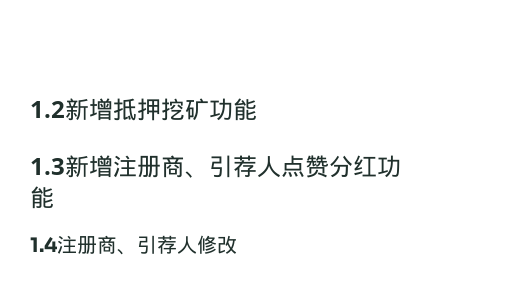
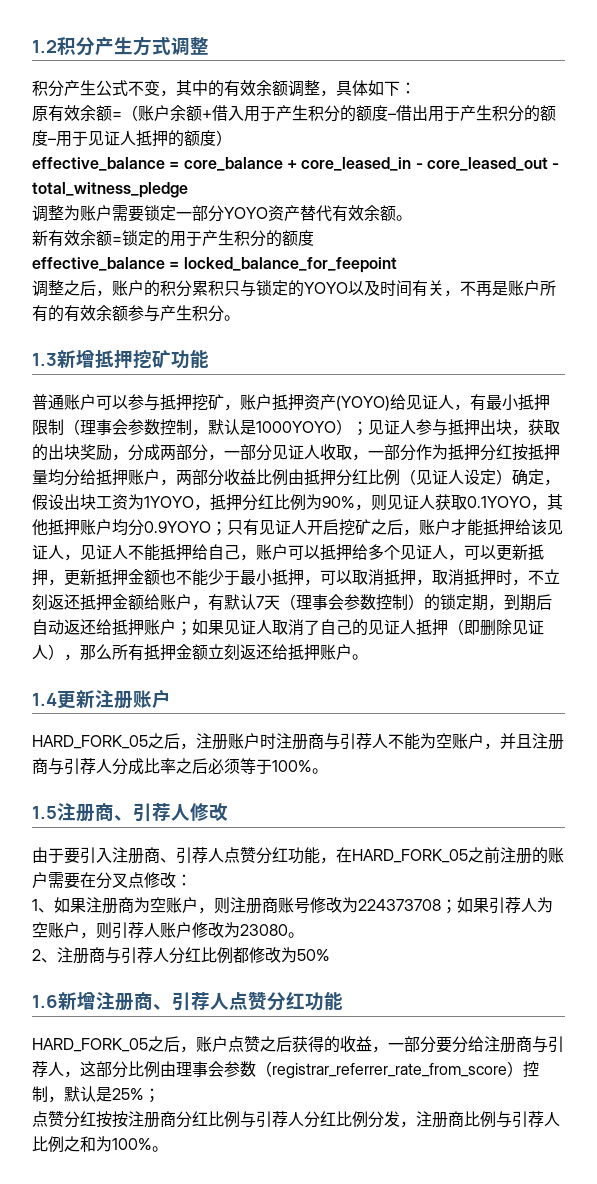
[65,98,257,121] [30,158,65,175] 新增抵押挖矿功能 // 1.3 -> [57,36,209,56] [32,80,416,97] [32,105,556,122] [32,130,232,147] [32,157,560,171] [32,182,188,198] [32,205,412,222] [32,230,314,247] [32,257,397,273] [32,280,556,297] [32,305,240,322] [32,350,209,369] [32,394,550,411] [32,419,560,436] [32,444,560,461] [32,469,560,486] [32,494,563,511] [32,519,563,536] [32,544,544,561] [32,569,560,586] [32,594,552,611] [32,619,544,636] [32,644,368,661] [32,689,171,709] [32,733,564,750] [32,758,328,775] [32,803,228,822] [32,847,564,864] [32,872,192,889] [32,897,553,914] [32,922,304,939] [32,947,330,964] [32,995,58,1008] 积分产生方式调整 // 积分产生公式不变，其中的有效余额调整，具体如下： // 原有效余额=（账户余额+借入用于产生积分的额度–借出用于产生积分的额度–用于见证人抵押的额度） // effective_balance = core_balance + core_leased_in - core_leased_out - total_witness_pledge // 调整为账户需要锁定一部分YOYO资产替代有效余额。 // 新有效余额=锁定的用于产生积分的额度 // effective_balance = locked_balance_for_feepoint // 调整之后，账户的积分累积只与锁定的YOYO以及时间有关，不再是账户所有的有效余额参与产生积分。 // 1.3新增抵押挖矿功能 // 普通账户可以参与抵押挖矿，账户抵押资产(YOYO)给见证人，有最小抵押限制（理事会参数控制，默认是1000YOYO）；见证人参与抵押出块，获取的出块奖励，分成两部分，一部分见证人收取，一部分作为抵押分红按抵押量均分给抵押账户，两部分收益比例由抵押分红比例（见证人设定）确定，假设出块工资为1YOYO，抵押分红比例为90%，则见证人获取0.1YOYO，其他抵押账户均分0.9YOYO；只有见证人开启挖矿之后，账户才能抵押给该见证人，见证人不能抵押给自己，账户可以抵押给多个见证人，可以更新抵押，更新抵押金额也不能少于最小抵押，可以取消抵押，取消抵押时，不立刻返还抵押金额给账户，有默认7天（理事会参数控制）的锁定期，到期后自动返还给抵押账户；如果见证人取消了自己的见证人抵押（即删除见证人），那么所有抵押金额立刻返还给抵押账户。 // 1.4更新注册账户 // HARD_FORK_05之后，注册账户时注册商与引荐人不能为空账户，并且注册商与引荐人分成比率之后必须等于100%。 // 1.5注册商、引荐人修改 // 由于要引入注册商、引荐人点赞分红功能，在HARD_FORK_05之前注册的账户需要在分叉点修改： // 1、如果注册商为空账户，则注册商账号修改为224373708；如果引荐人为空账户，则引荐人账户修改为23080。 // 2、注册商与引荐人分红比例都修改为50% // 1.6
[30,235,237,255] 1.4注册商、引荐人修改 -> [32,1036,564,1053] [32,1061,539,1079] [32,1086,160,1103] [32,1111,560,1128] [32,1136,168,1153] HARD_FORK_05之后，账户点赞之后获得的收益，一部分要分给注册商与引荐人，这部分比例由理事会参数（registrar_referrer_rate_from_score）控制，默认是25%； // 点赞分红按按注册商分红比例与引荐人分红比例分发，注册商比例与引荐人比例之和为100%。

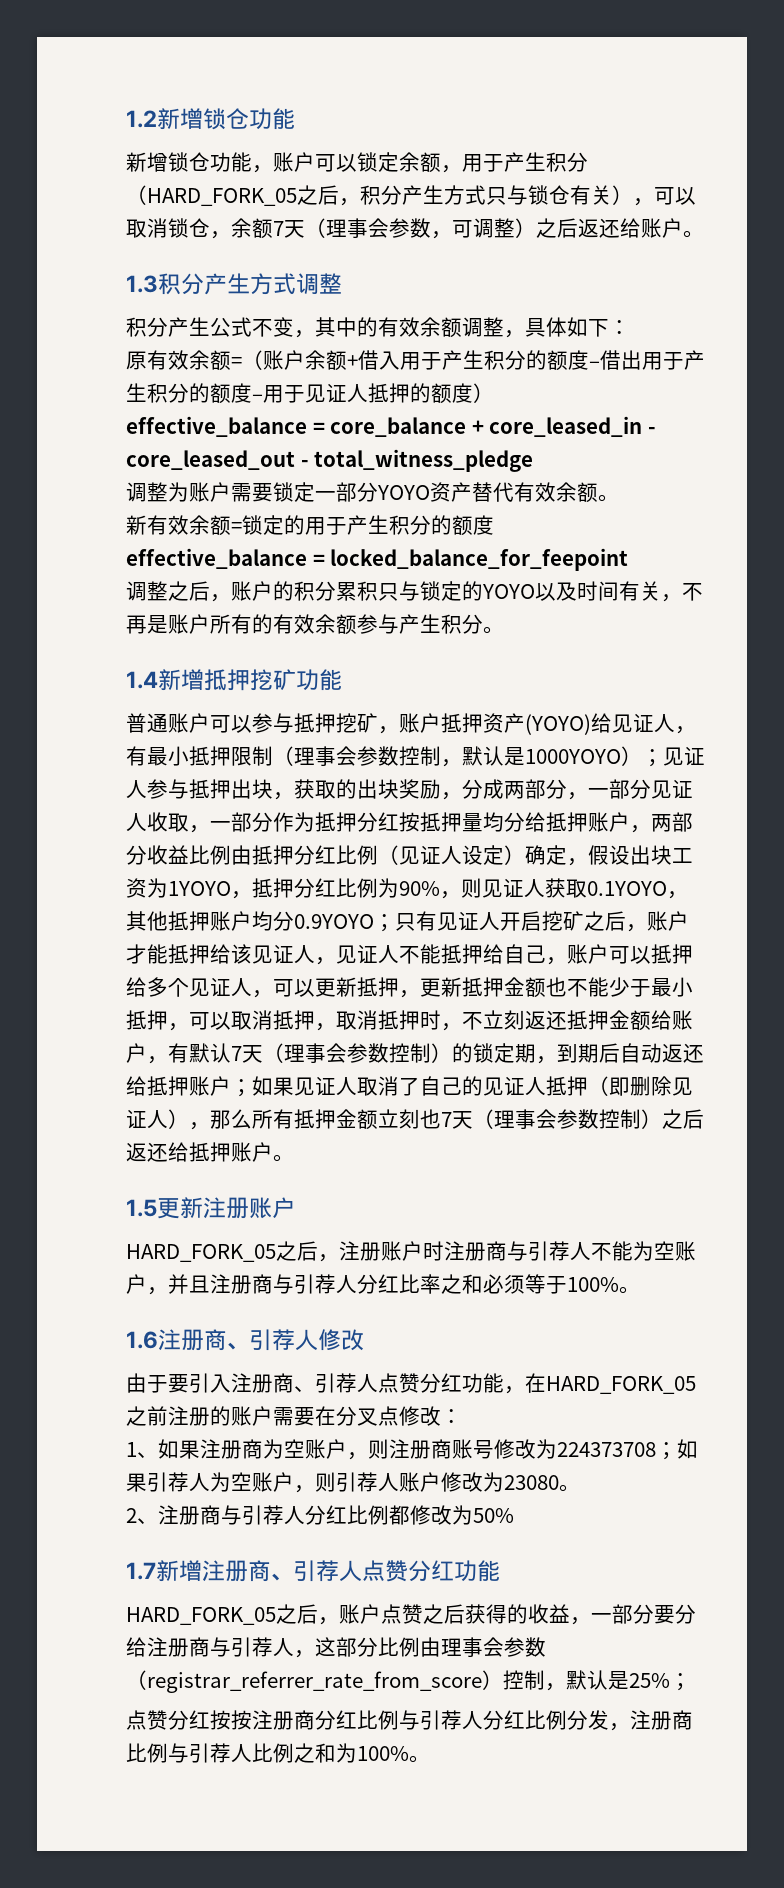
(57, 46) none -> [157,108,295,130] [126,152,588,173] [126,185,696,206] [126,218,704,239] [126,275,158,293] 新增锁仓功能 // 新增锁仓功能，账户可以锁定余额，用于产生积分（HARD_FORK_05之后，积分产生方式只与锁仓有关），可以取消锁仓，余额7天（理事会参数，可调整）之后返还给账户。 // 1.3
[32,353,57,366] 1.3 -> [126,671,158,689] 1.4
(240, 652) none -> [420,1109,704,1129] 也7天（理事会参数控制）之后
[32,693,57,706] 1.4 -> [126,1199,157,1217] 1.5
[128,758,208,775] 成比率之后 -> [378,1274,483,1294] 红比率之和
[32,806,57,819] 1.5 -> [126,1331,158,1349] 1.6
[32,995,58,1008] 1.6 -> [126,1562,156,1580] 1.7

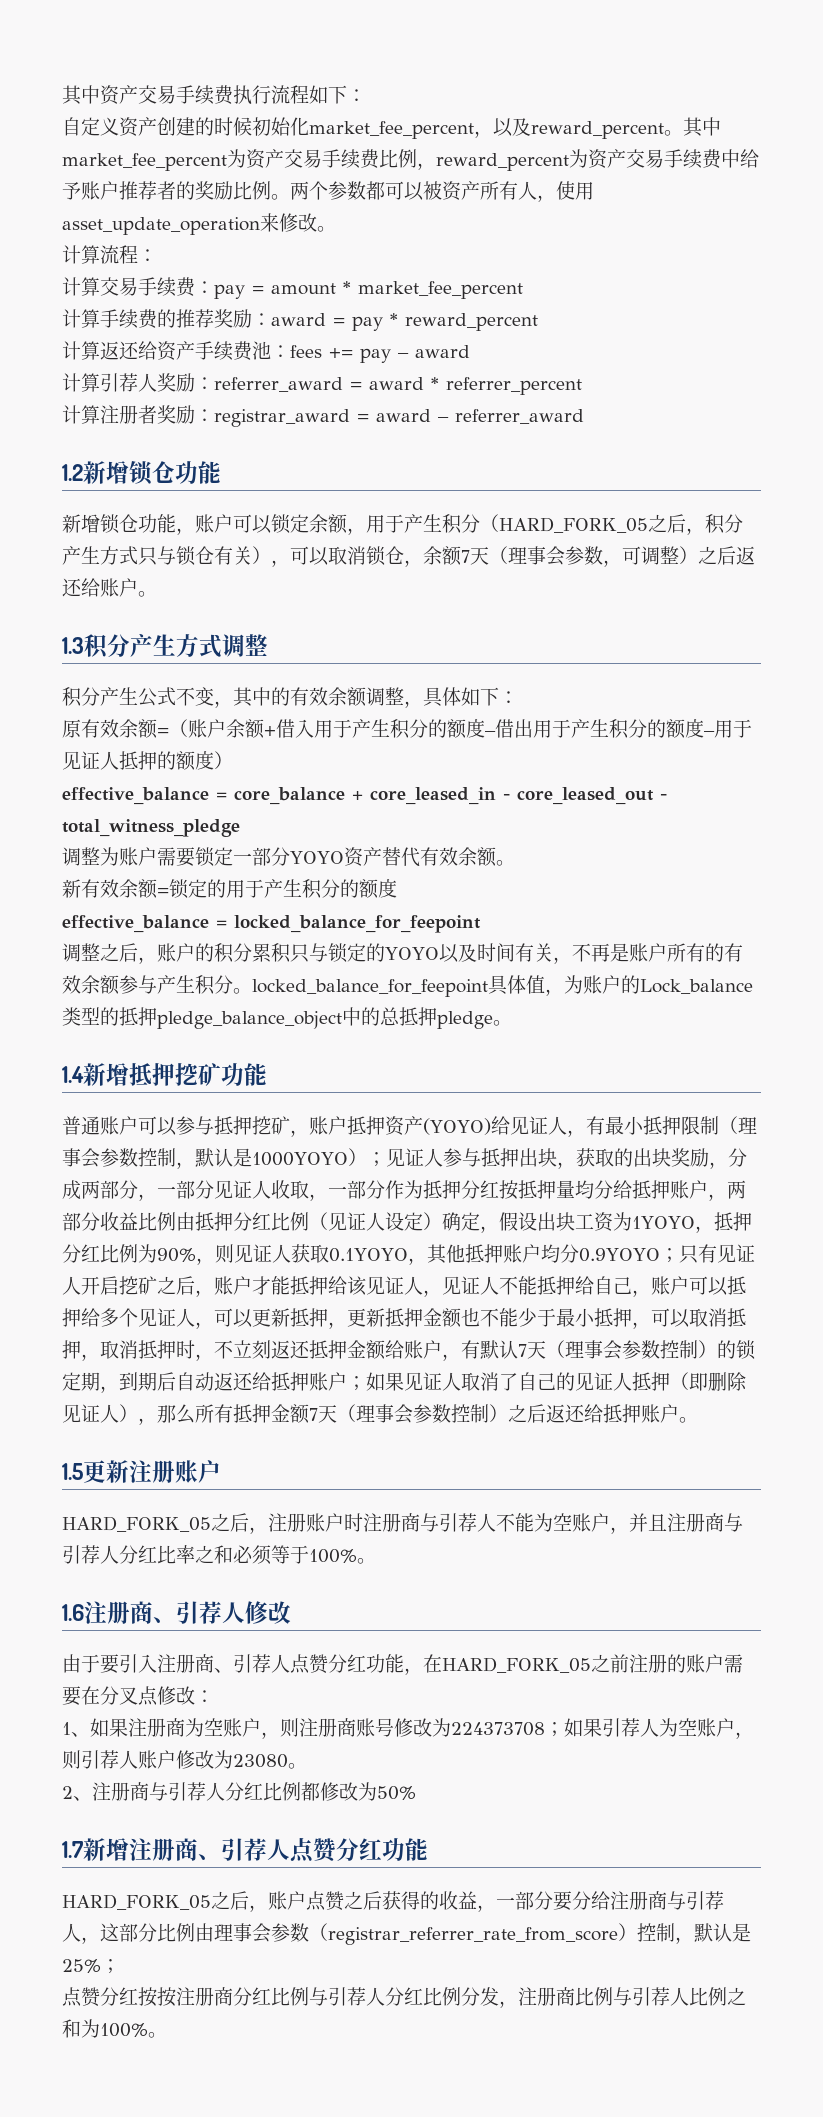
(126, 119) none -> [62,85,366,105] [62,117,721,139] [62,149,759,171] [62,181,594,202] [62,213,336,235] [62,245,157,264] [62,277,523,299] [62,309,538,331] [62,341,470,363] [62,373,582,395] [62,405,584,427] 其中资产交易手续费执行流程如下： // 自定义资产创建的时候初始化market_fee_percent，以及reward_percent。其中market_fee_percent为资产交易手续费比例，reward_percent为资产交易手续费中给予账户推荐者的奖励比例。两个参数都可以被资产所有人，使用asset_update_operation来修改。 // 计算流程： // 计算交易手续费：pay = amount * market_fee_percent // 计算手续费的推荐奖励：award = pay * reward_percent // 计算返还给资产手续费池：fees += pay – award // 计算引荐人奖励：referrer_award = award * referrer_percent // 计算注册者奖励：registrar_award = award – referrer_award //
(504, 630) none -> [252,975,753,997] [62,1007,512,1029] locked_balance_for_feepoint具体值，为账户的Lock_balance类型的抵押pledge_balance_object中的总抵押pledge。
[378,1109,441,1129] 立刻也 -> (310, 1414) none

